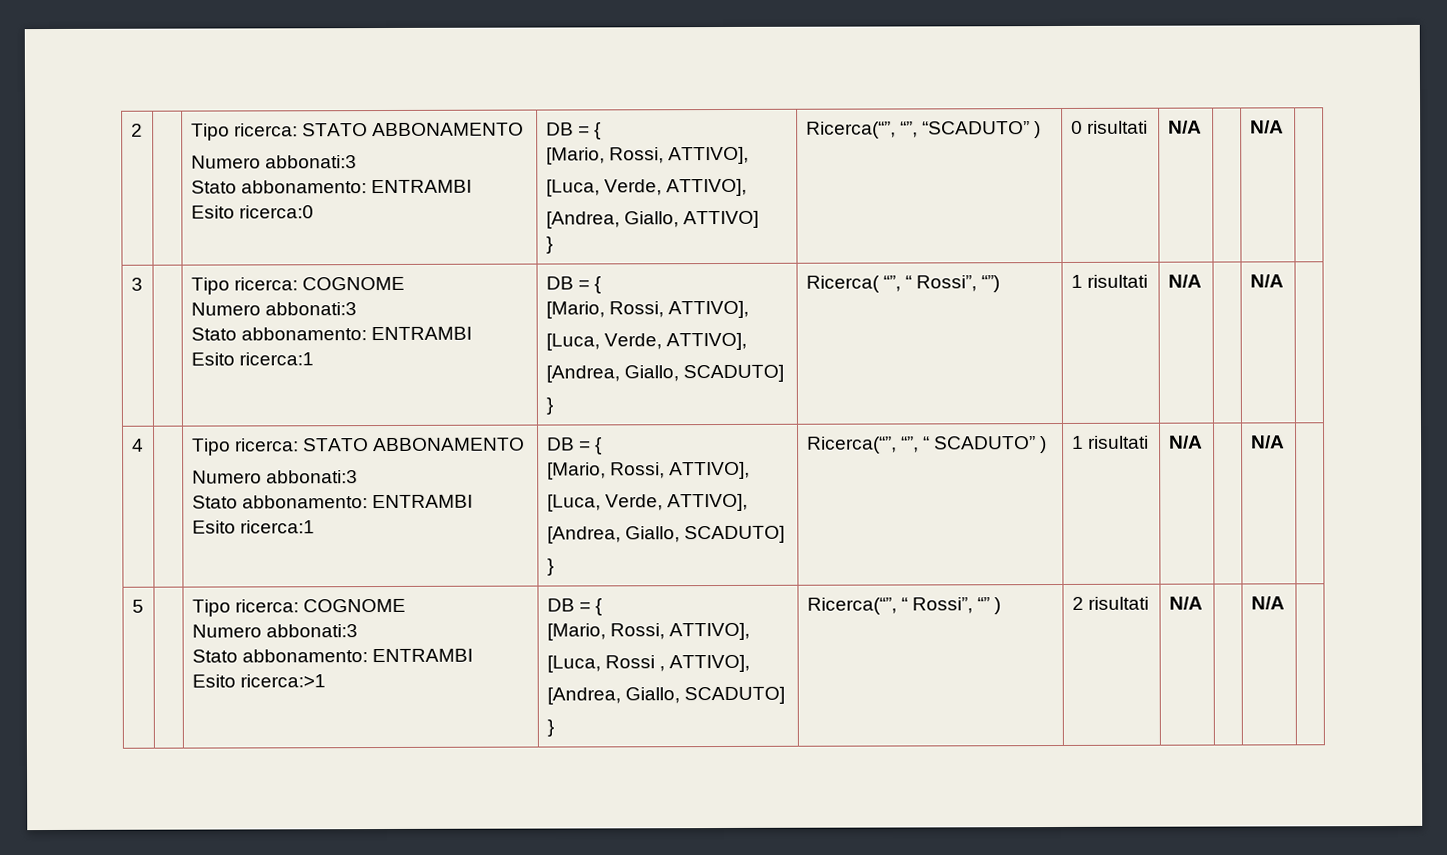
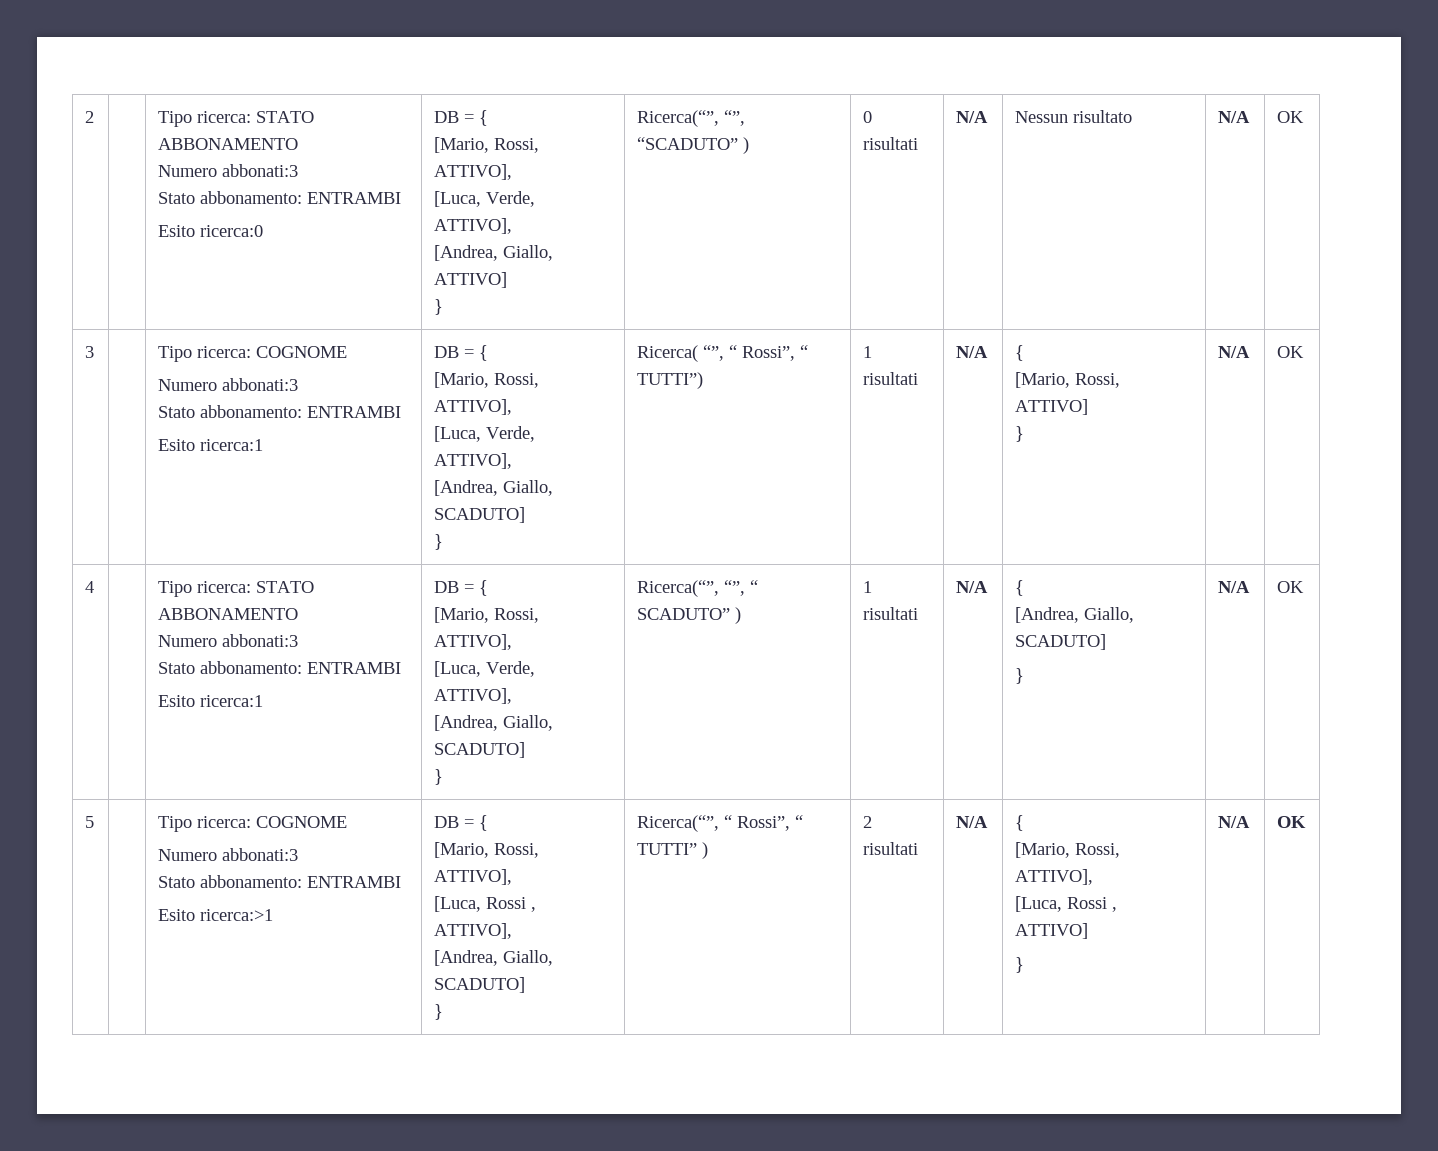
[1249,120,1284,134] | N/A | -> [1015,110,1133,123] [1218,111,1251,123] [1277,111,1305,123] Nessun risultato | N/A | OK
[981,275,1001,293] [1070,274,1148,288] [1167,274,1202,288] [1249,274,1284,288] “”) | 1 risultati | N/A | | N/A | -> [800,345,809,358] [637,372,704,389] [863,346,873,358] [863,372,919,385] [956,346,989,358] [1015,345,1025,361] [1015,372,1121,388] [1015,399,1089,415] [1015,426,1025,442] [1218,346,1251,358] [1277,346,1305,358] “ TUTTI”) | 1 risultati | N/A | { // [Mario, Rossi, ATTIVO] // } | N/A | OK
[1250,435,1285,449] | N/A | -> [1015,580,1025,596] [1015,607,1135,623] [1015,634,1107,650] [1015,668,1025,684] [1218,581,1251,593] [1277,581,1305,593] { // [Andrea, Giallo, SCADUTO] // } | N/A | OK
[977,597,991,611] “” -> [795,815,804,828] [637,843,698,855] “ TUTTI”
[1250,596,1285,610] | N/A | -> [1015,815,1025,831] [1015,842,1121,858] [1015,869,1094,885] [1015,896,1118,912] [1015,923,1089,939] [1015,957,1025,973] [1218,816,1251,828] [1277,816,1307,828] { // [Mario, Rossi, ATTIVO], // [Luca, Rossi , ATTIVO] // } | N/A | OK

